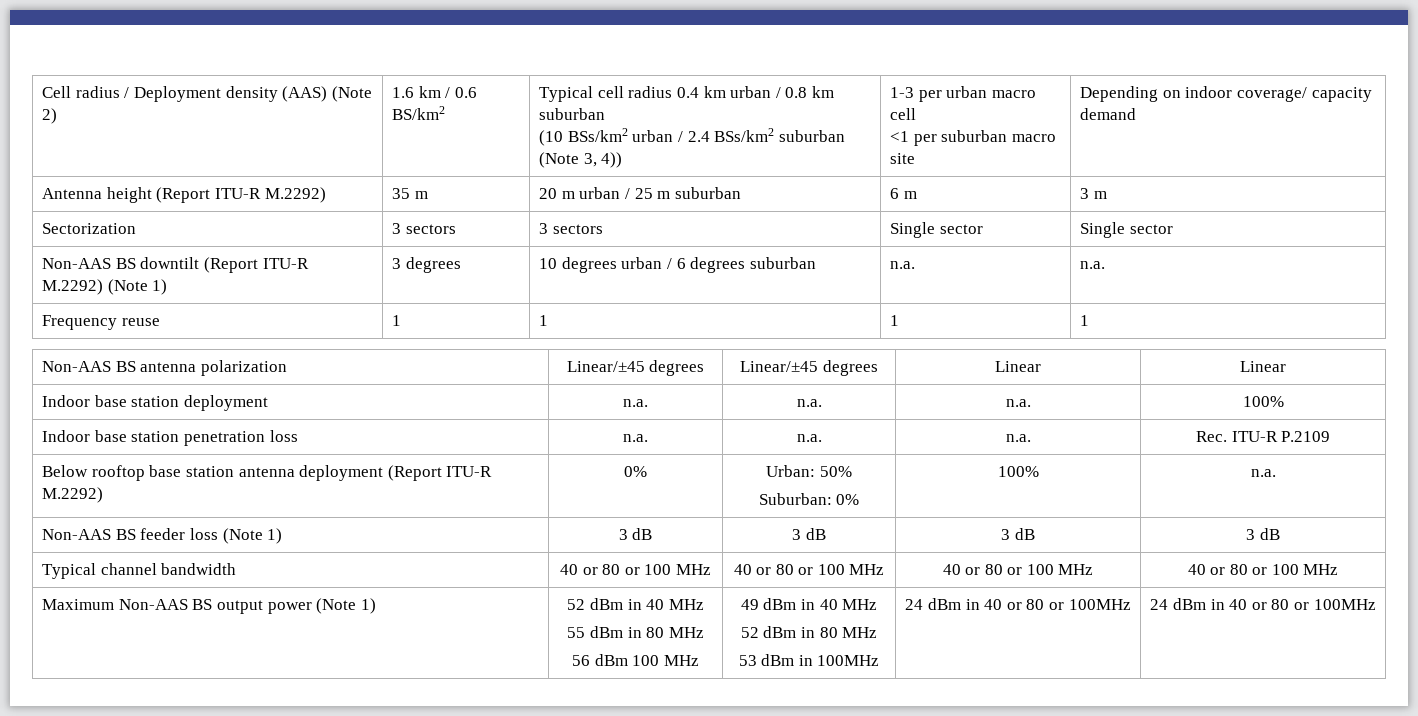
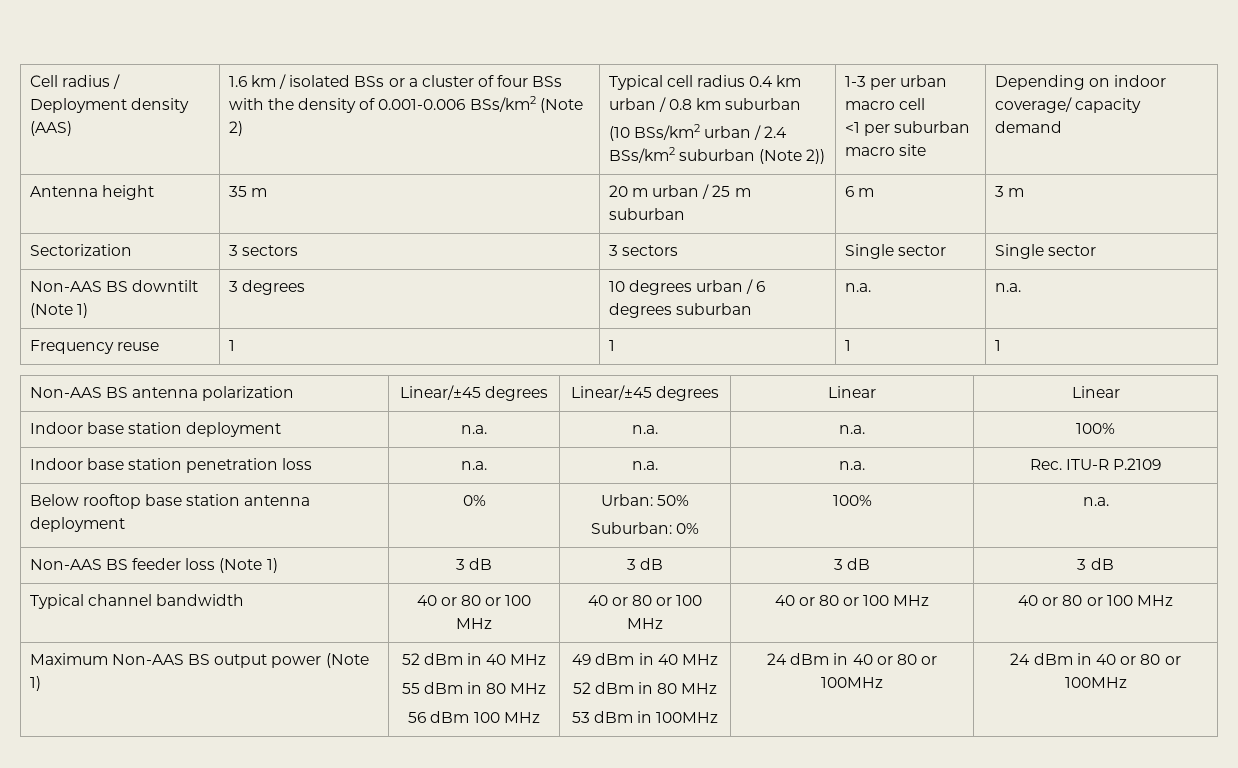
[331,86,372,102] [42,108,58,124] (Note 2) -> (72, 128) none
[455,87,478,98] [392,106,446,120] 0.6 BS/km2 -> [289,75,563,87] [228,96,583,113] [228,121,243,136] isolated BSs or a cluster of four BSs with the density of 0.001-0.006 BSs/km2 (Note 2)
[583,152,623,168] 3, 4)) -> [806,149,826,164] 2))
[156,187,326,203] (Report ITU-R M.2292) -> (154, 192) none
[204,257,309,273] [42,279,104,295] (Report ITU-R M.2292) -> (198, 286) none
[387,465,493,481] [42,487,104,503] (Report ITU-R M.2292) -> (125, 524) none

